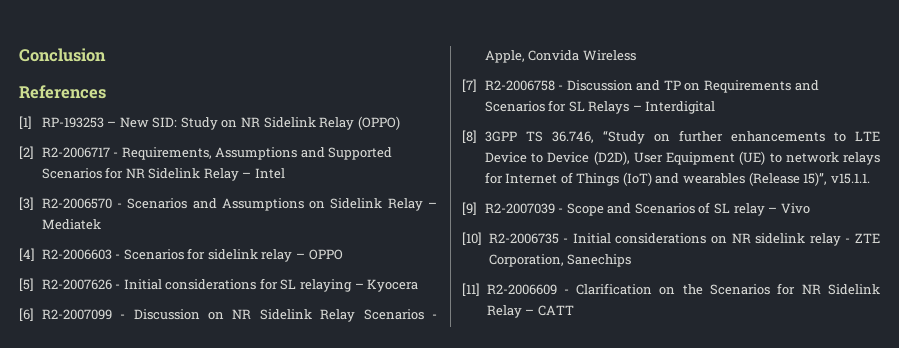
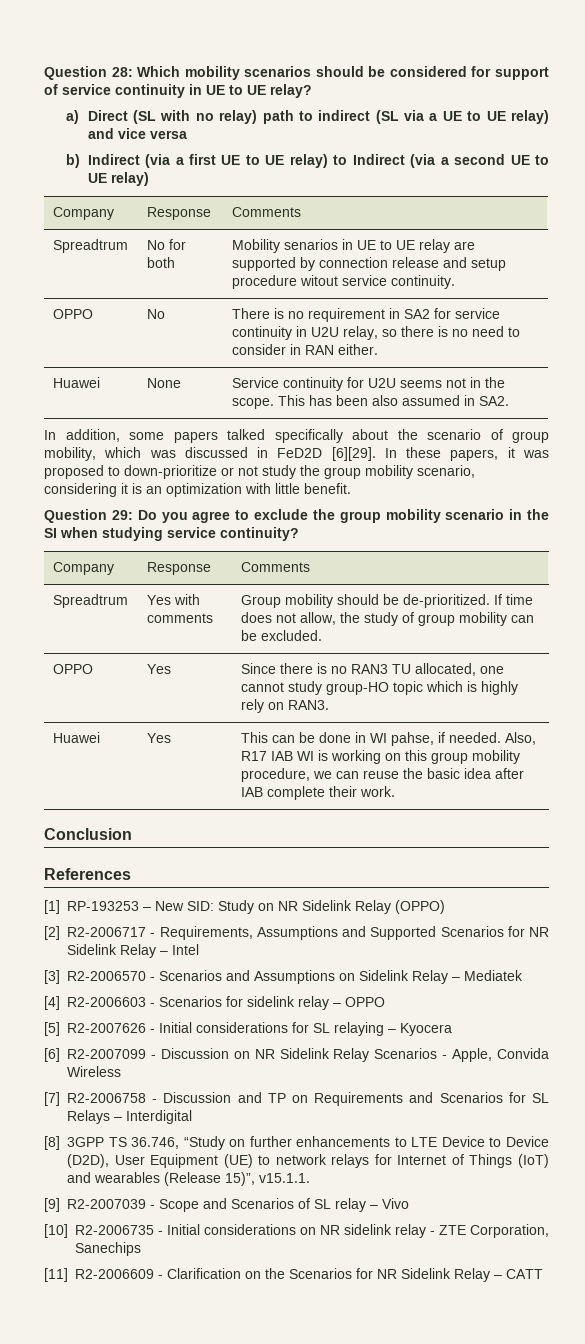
(19, 55) none -> [44,66,549,80] [44,84,312,98] [65,110,550,124] [87,128,187,139] [65,154,549,168] [87,172,149,186] [53,207,115,220] [147,207,212,220] [232,207,302,217] [53,239,129,253] [147,239,187,250] [147,257,176,268] [232,239,476,253] [232,257,507,271] [232,275,456,289] [53,309,94,319] [147,309,166,319] [232,308,501,322] [232,326,521,340] [232,344,379,355] [53,377,101,388] [147,378,182,388] [232,377,506,391] [232,395,510,409] [44,429,549,443] [44,447,549,461] [44,465,475,479] [44,483,351,497] [44,509,549,523] [44,527,299,541] [53,562,115,575] [147,562,212,575] [241,562,311,572] [53,594,129,608] [147,594,201,605] [147,613,214,623] [241,594,534,608] [241,612,535,626] [241,630,323,641] [53,664,94,674] [147,664,172,674] [241,663,505,676] [241,681,519,695] [241,699,330,713] [53,732,101,743] [147,733,172,743] [241,732,537,746] [241,750,521,764] [241,768,525,782] [241,786,396,800] Question 28: Which mobility scenarios should be considered for support of service continuity in UE to UE relay? // a) Direct (SL with no relay) path to indirect (SL via a UE to UE relay) and vice versa // b) Indirect (via a first UE to UE relay) to Indirect (via a second UE to UE relay) // Company | Response | Comments // Spreadtrum | No for both | Mobility senarios in UE to UE relay are supported by connection release and setup procedure witout service continuity. // OPPO | No | There is no requirement in SA2 for service continuity in U2U relay, so there is no need to consider in RAN either. // Huawei | None | Service continuity for U2U seems not in the scope. This has been also assumed in SA2. // In addition, some papers talked specifically about the scenario of group mobility, which was discussed in FeD2D [6][29]. In these papers, it was proposed to down-prioritize or not study the group mobility scenario, considering it is an optimization with little benefit. // Question 29: Do you agree to exclude the group mobility scenario in the SI when studying service continuity? // Company | Response | Comments // Spreadtrum | Yes with comments | Group mobility should be de-prioritized. If time does not allow, the study of group mobility can be excluded. // OPPO | Yes | Since there is no RAN3 TU allocated, one cannot study group-HO topic which is highly rely on RAN3. // Huawei | Yes | This can be done in WI pahse, if needed. Also, R17 IAB WI is working on this group mobility procedure, we can reuse the basic idea after IAB complete their work. //

